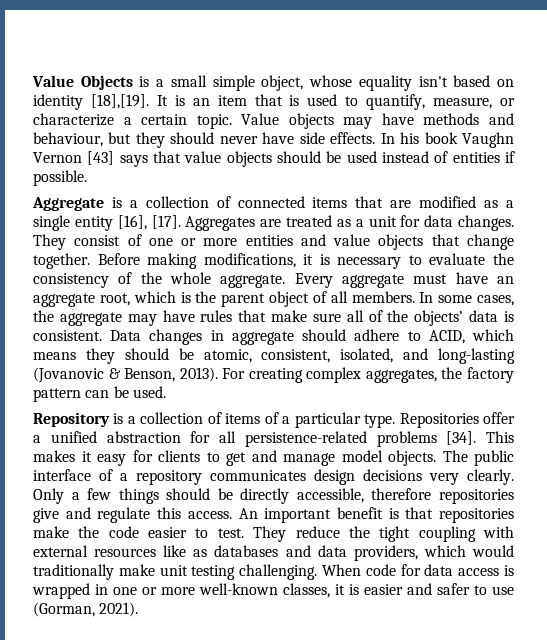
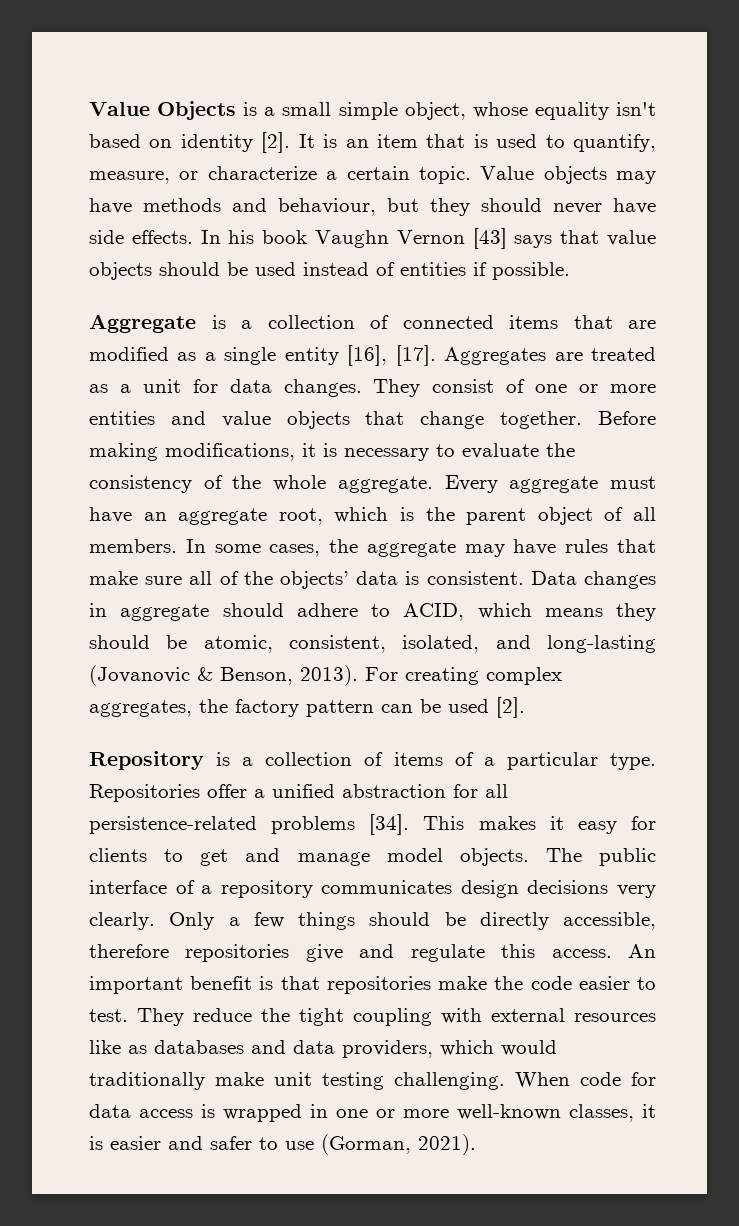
[90,94,149,109] [18],[19]. -> [261,132,291,153] [2].
[132,386,166,398] used. -> [448,697,525,718] used [2].

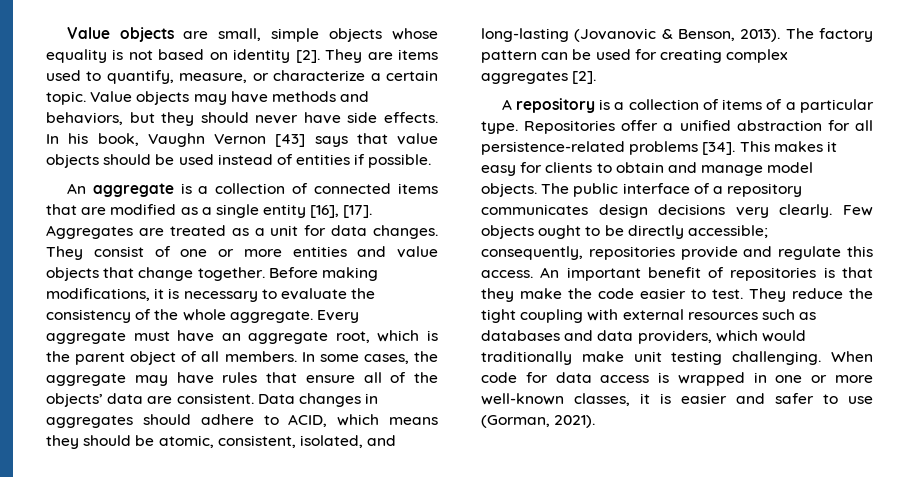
[89,101,656,120] [89,132,488,153] Value Objects is a small simple object, whose equality isn't based on identity [2]. It is an item that is -> [66,27,438,42] [46,49,439,63] Value objects are small, simple objects whose equality is not based on identity [2]. They are items
[278,198,376,216] behaviour, -> [46,112,123,125] behaviors,
[262,230,308,244] book -> [97,133,139,146] book,
[89,314,196,333] Aggregate -> [66,183,174,197] An aggregate
[89,571,183,585] make sure -> [305,375,355,383] ensure
[405,571,420,585] is -> [147,396,173,404] are
[120,604,210,621] aggregate -> [46,415,133,428] aggregates
[365,667,562,685] [89,699,228,717] For creating complex aggregates, the -> [785,28,814,39] The
(489, 706) none -> [634,49,789,63] [481,71,568,84] for creating complex aggregates
[89,751,204,770] Repository -> [501,98,595,113] A repository
[200,849,229,866] get -> [615,162,664,173] obtain
[169,912,656,930] [89,944,343,962] Only a few things should be directly accessible, therefore repositories give -> [843,205,873,216] [481,225,768,239] [481,246,738,260] Few objects ought to be directly accessible; consequently, repositories provide
(253, 983) none -> [708,267,817,281] of repositories
[326,976,431,994] repositories -> [481,288,514,302] they
[89,1040,121,1054] like -> [761,309,795,320] such

